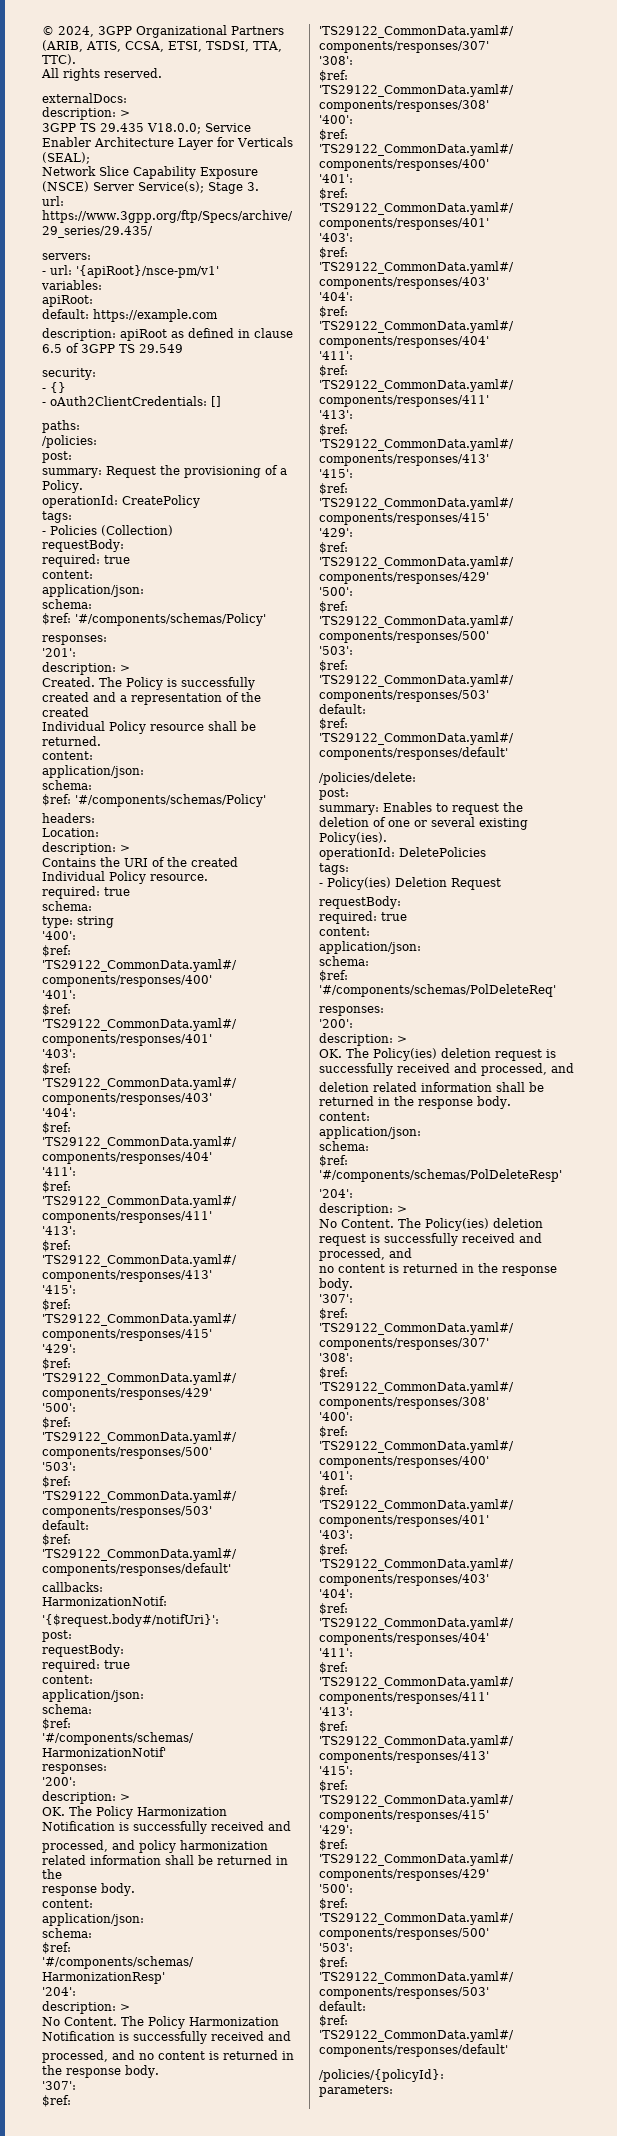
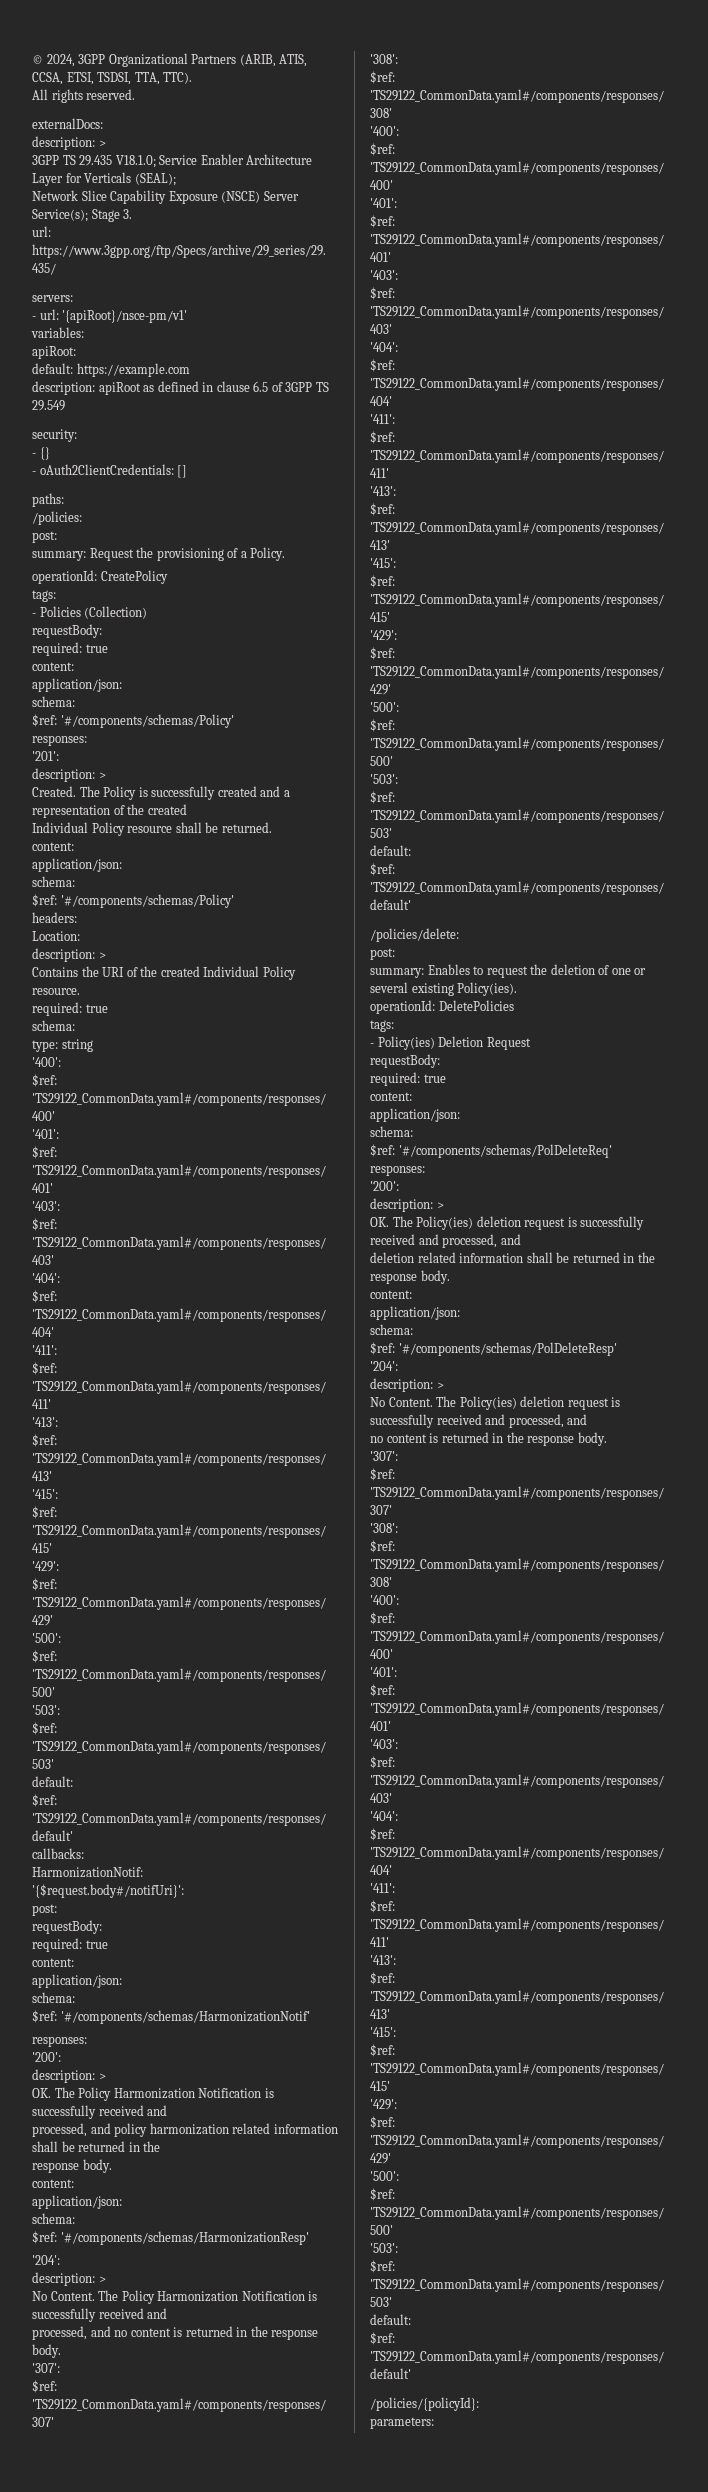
[147,123,201,134] V18.0.0; -> [115,155,156,168] V18.1.0;

